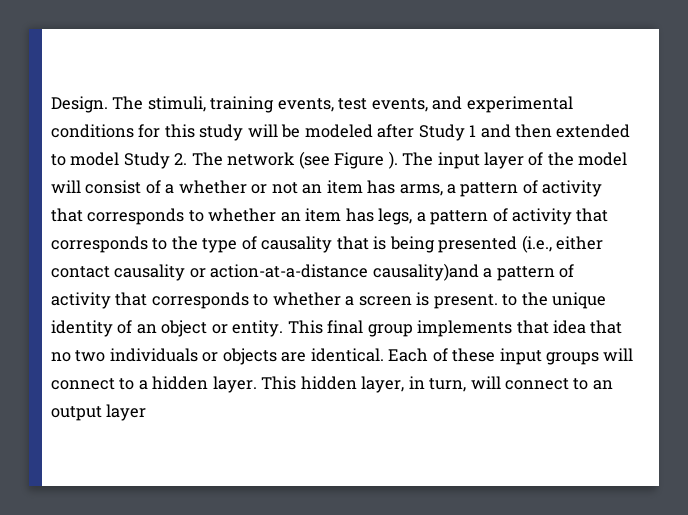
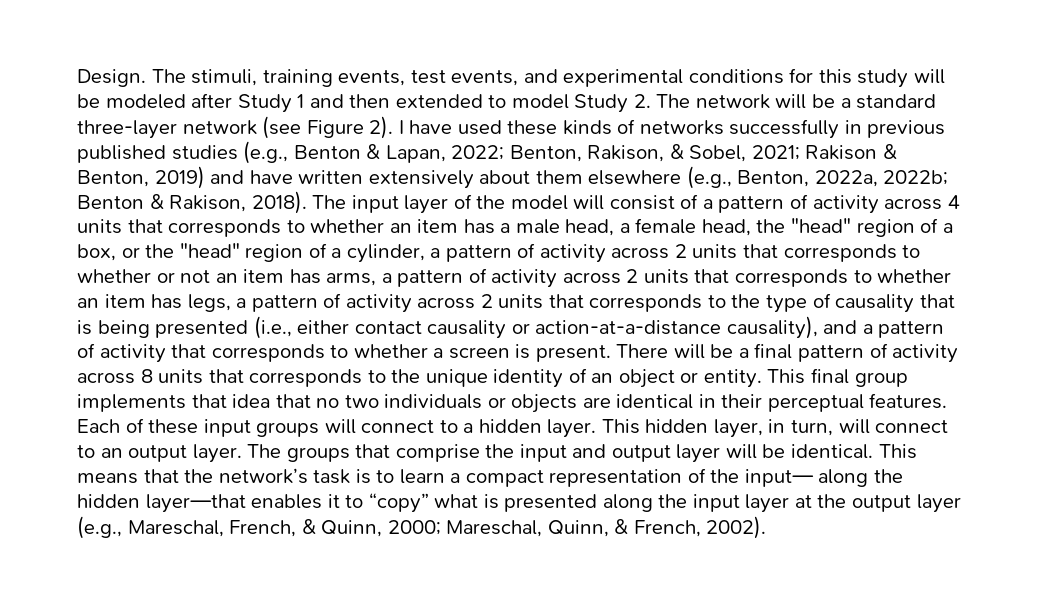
[298,151,398,169] (see Figure ). -> [775,94,937,109] [77,116,946,139] [77,141,897,164] [77,166,949,189] [77,191,307,214] will be a standard three-layer network (see Figure 2). I have used these kinds of networks successfully in previous published studies (e.g., Benton & Lapan, 2022; Benton, Rakison, & Sobel, 2021; Rakison & Benton, 2019) and have written extensively about them elsewhere (e.g., Benton, 2022a, 2022b; Benton & Rakison, 2018).
(175, 189) none -> [718,194,960,214] [77,218,953,237] [77,243,921,263] pattern of activity across 4 units that corresponds to whether an item has a male head, a female head, the "head" region of a box, or the "head" region of a cylinder, a pattern of activity across 2 units that corresponds to
(603, 188) none -> [562,269,689,284] across 2 units
(573, 216) none -> [417,294,544,309] across 2 units
[372,263,479,281] causality)and -> [726,316,858,339] causality), and
(498, 301) none -> [616,343,959,363] [77,369,363,387] There will be a final pattern of activity across 8 units that corresponds
[310,348,384,362] identical. -> [616,393,948,412] identical in their perceptual features.
[106,404,147,421] layer -> [192,444,917,463] [77,468,904,487] [77,493,961,513] [77,516,767,539] layer. The groups that comprise the input and output layer will be identical. This means that the network’s task is to learn a compact representation of the input— along the hidden layer—that enables it to “copy” what is presented along the input layer at the output layer (e.g., Mareschal, French, & Quinn, 2000; Mareschal, Quinn, & French, 2002).

